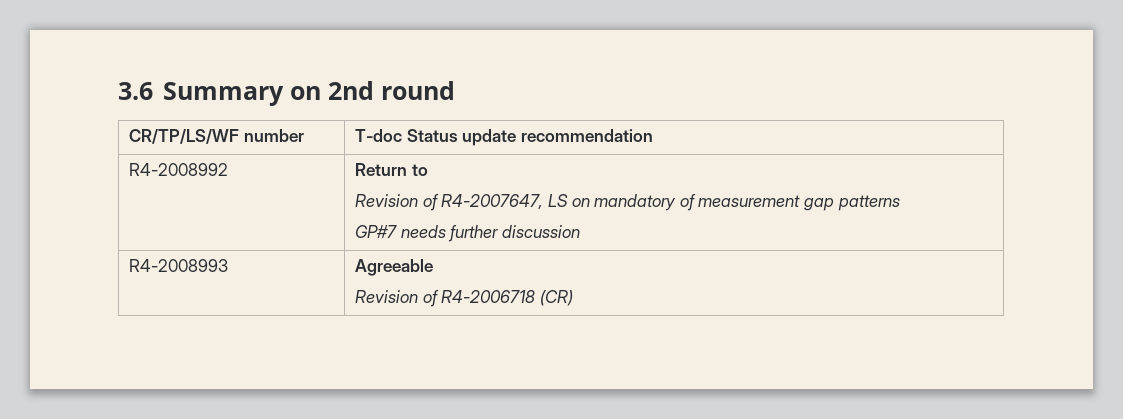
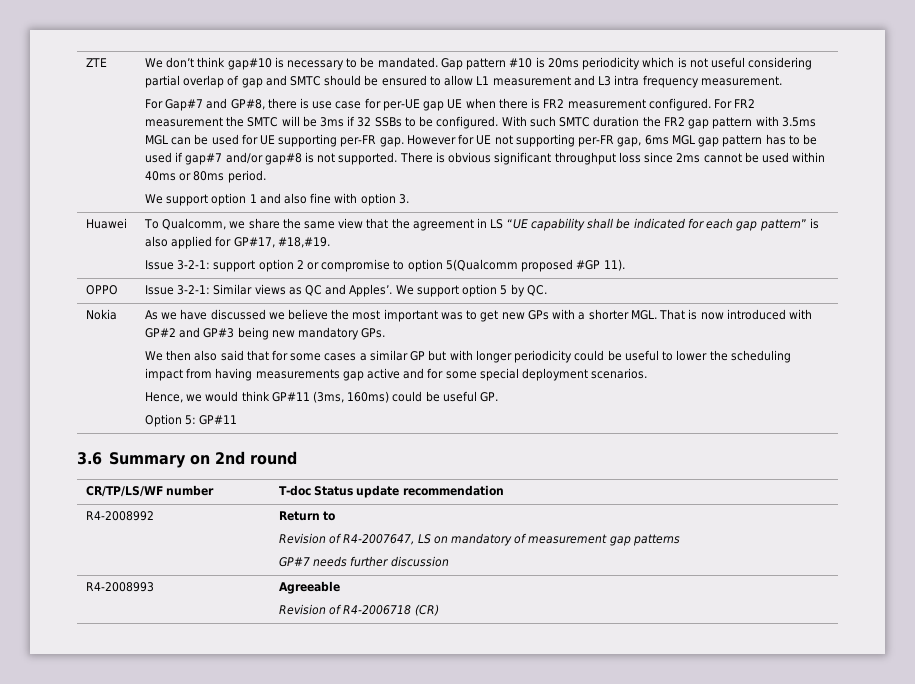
(118, 91) none -> [85,58,107,67] [144,57,813,70] [144,75,782,88] [144,98,756,111] [144,116,816,129] [144,134,818,147] [144,152,826,165] [144,170,266,183] [144,193,409,206] [85,218,127,229] [143,218,819,231] [144,236,330,249] [144,259,625,272] [85,285,118,295] [144,284,547,297] [85,309,117,320] [144,309,813,322] [144,327,386,340] [144,350,791,363] [144,368,648,381] [144,391,499,403] [144,414,238,427] ZTE | We don’t think gap#10 is necessary to be mandated. Gap pattern #10 is 20ms periodicity which is not useful considering partial overlap of gap and SMTC should be ensured to allow L1 measurement and L3 intra frequency measurement. // For Gap#7 and GP#8, there is use case for per-UE gap UE when there is FR2 measurement configured. For FR2 measurement the SMTC will be 3ms if 32 SSBs to be configured. With such SMTC duration the FR2 gap pattern with 3.5ms MGL can be used for UE supporting per-FR gap. However for UE not supporting per-FR gap, 6ms MGL gap pattern has to be used if gap#7 and/or gap#8 is not supported. There is obvious significant throughput loss since 2ms cannot be used within 40ms or 80ms period. // We support option 1 and also fine with option 3. // Huawei | To Qualcomm, we share the same view that the agreement in LS “UE capability shall be indicated for each gap pattern” is also applied for GP#17, #18,#19. // Issue 3-2-1: support option 2 or compromise to option 5(Qualcomm proposed #GP 11). // OPPO | Issue 3-2-1: Similar views as QC and Apples’. We support option 5 by QC. // Nokia | As we have discussed we believe the most important was to get new GPs with a shorter MGL. That is now introduced with GP#2 and GP#3 being new mandatory GPs. // We then also said that for some cases a similar GP but with longer periodicity could be useful to lower the scheduling impact from having measurements gap active and for some special deployment scenarios. // Hence, we would think GP#11 (3ms, 160ms) could be useful GP. // Option 5: GP#11 //

